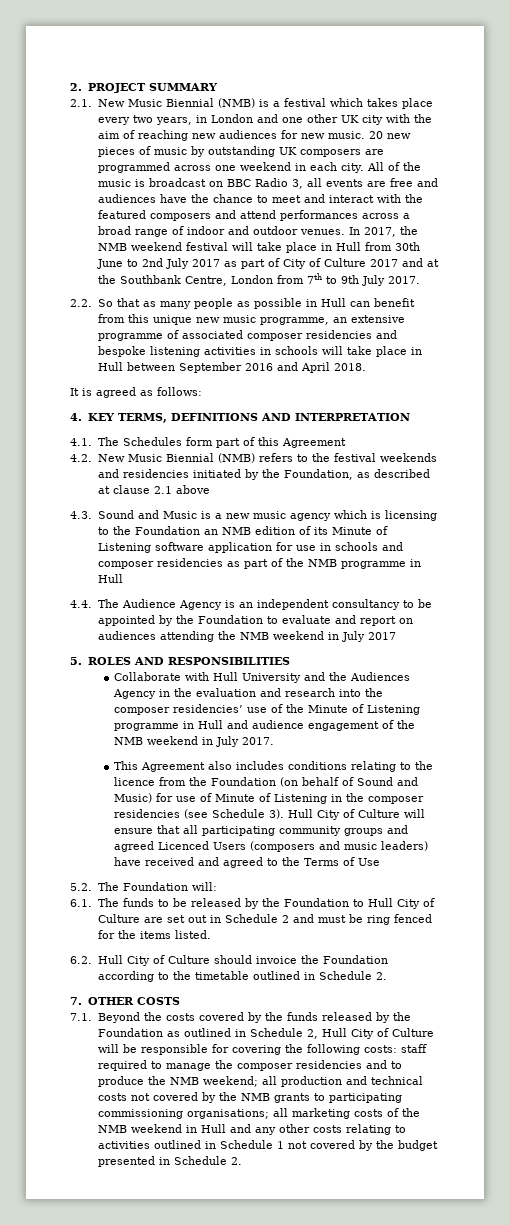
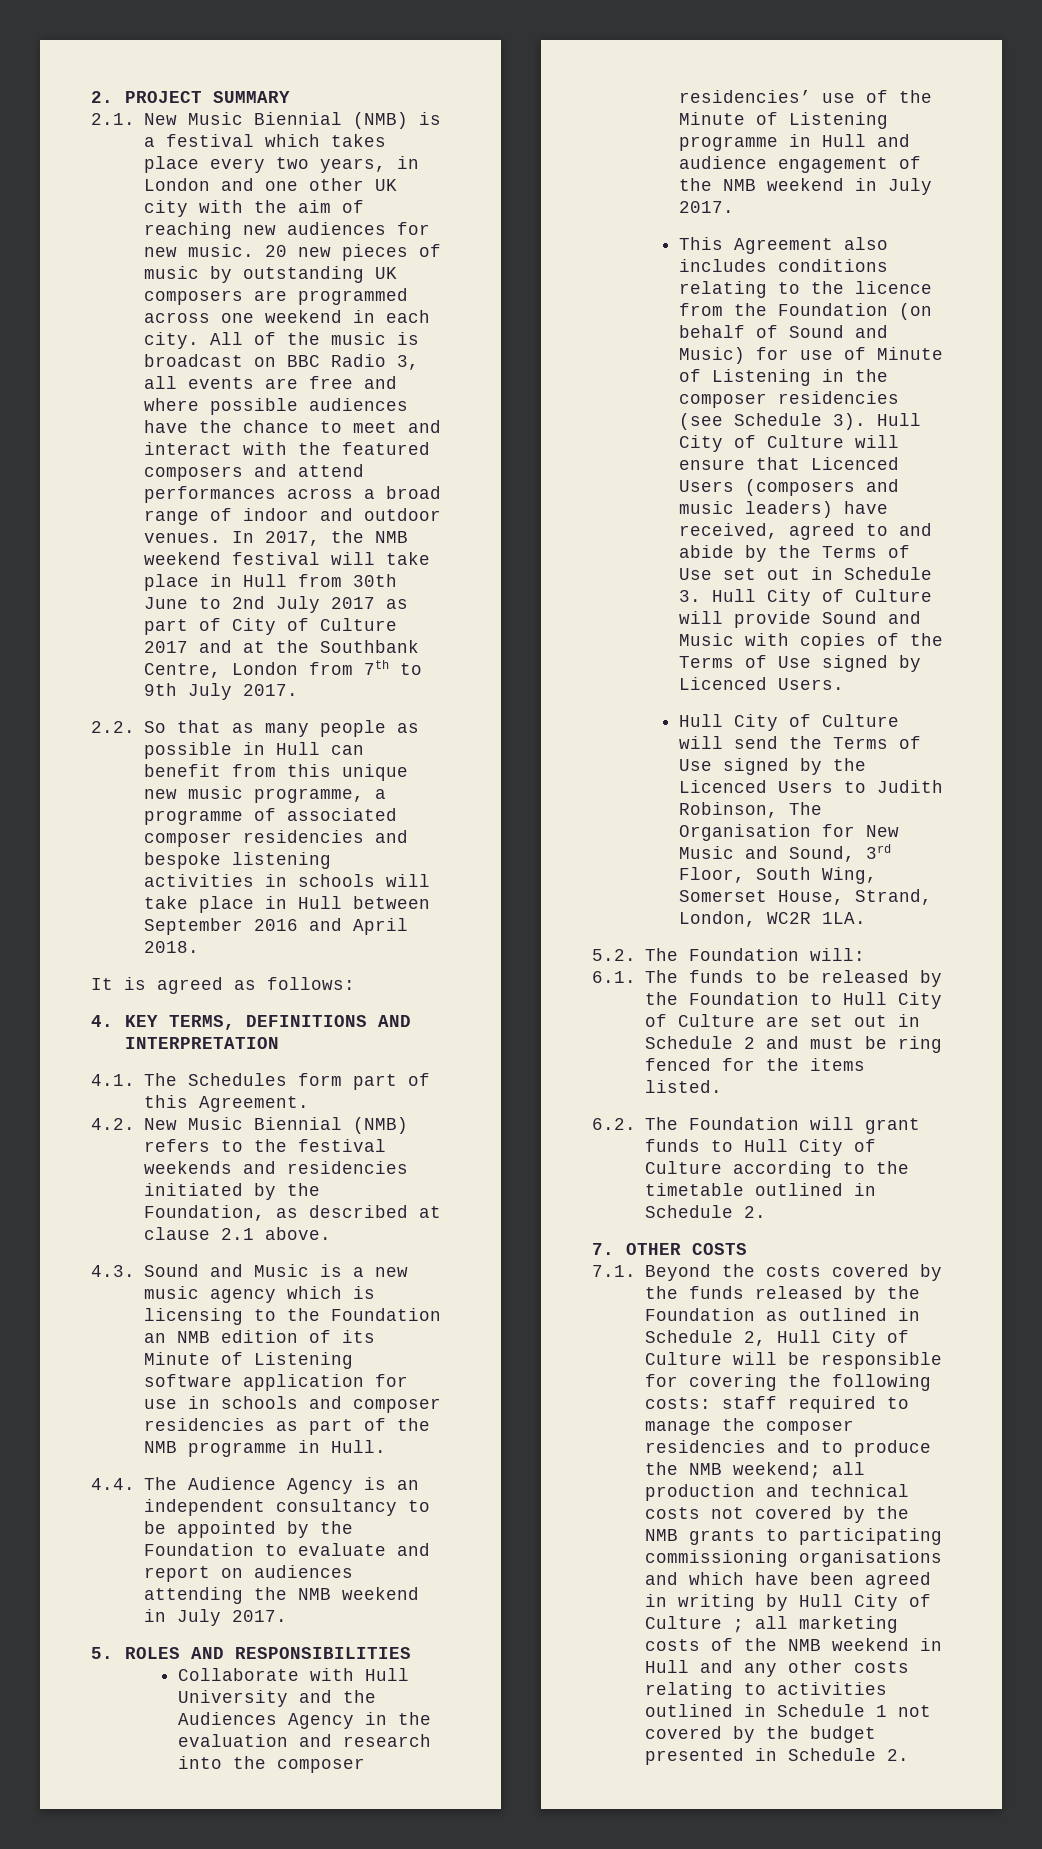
(438, 182) none -> [143,398,298,415] where possible
[332,315,405,323] an extensive -> [374,789,386,799] a
[281,438,346,448] Agreement -> [198,1096,309,1112] Agreement.
[175,485,210,494] above -> [264,1227,331,1240] above.
[97,574,123,583] Hull -> [330,1440,386,1453] Hull.
[367,632,396,640] 2017 -> [231,1610,287,1622] 2017.
[183,825,409,836] [114,841,155,852] all participating community groups and agreed -> (800, 463) none
[145,857,381,868] received and agreed to the Terms of Use -> [678,523,932,540] [678,545,910,562] [678,567,932,580] [678,589,932,606] [678,611,921,628] [678,633,943,650] [678,655,921,672] [678,677,844,690] [678,714,899,731] [678,736,921,749] [678,758,866,775] [678,780,943,793] [678,802,822,818] [678,824,899,841] [678,844,891,862] [678,867,877,884] [678,889,932,905] [678,911,866,927] received, agreed to and abide by the Terms of Use set out in Schedule 3. Hull City of Culture will provide Sound and Music with copies of the Terms of Use signed by Licenced Users. // Hull City of Culture will send the Terms of Use signed by the Licenced Users to Judith Robinson, The Organisation for New Music and Sound, 3rd Floor, South Wing, Somerset House, Strand, London, WC2R 1LA.
[97,955,388,966] Hull City of Culture should invoice the Foundation -> [644,1117,920,1134] [644,1139,876,1156] [644,1161,722,1174] The Foundation will grant funds to Hull City of Culture
[186,1109,269,1119] organisations; -> [798,1550,942,1567] [644,1572,931,1589] [644,1594,931,1611] [644,1616,744,1633] organisations and which have been agreed in writing by Hull City of Culture ;

